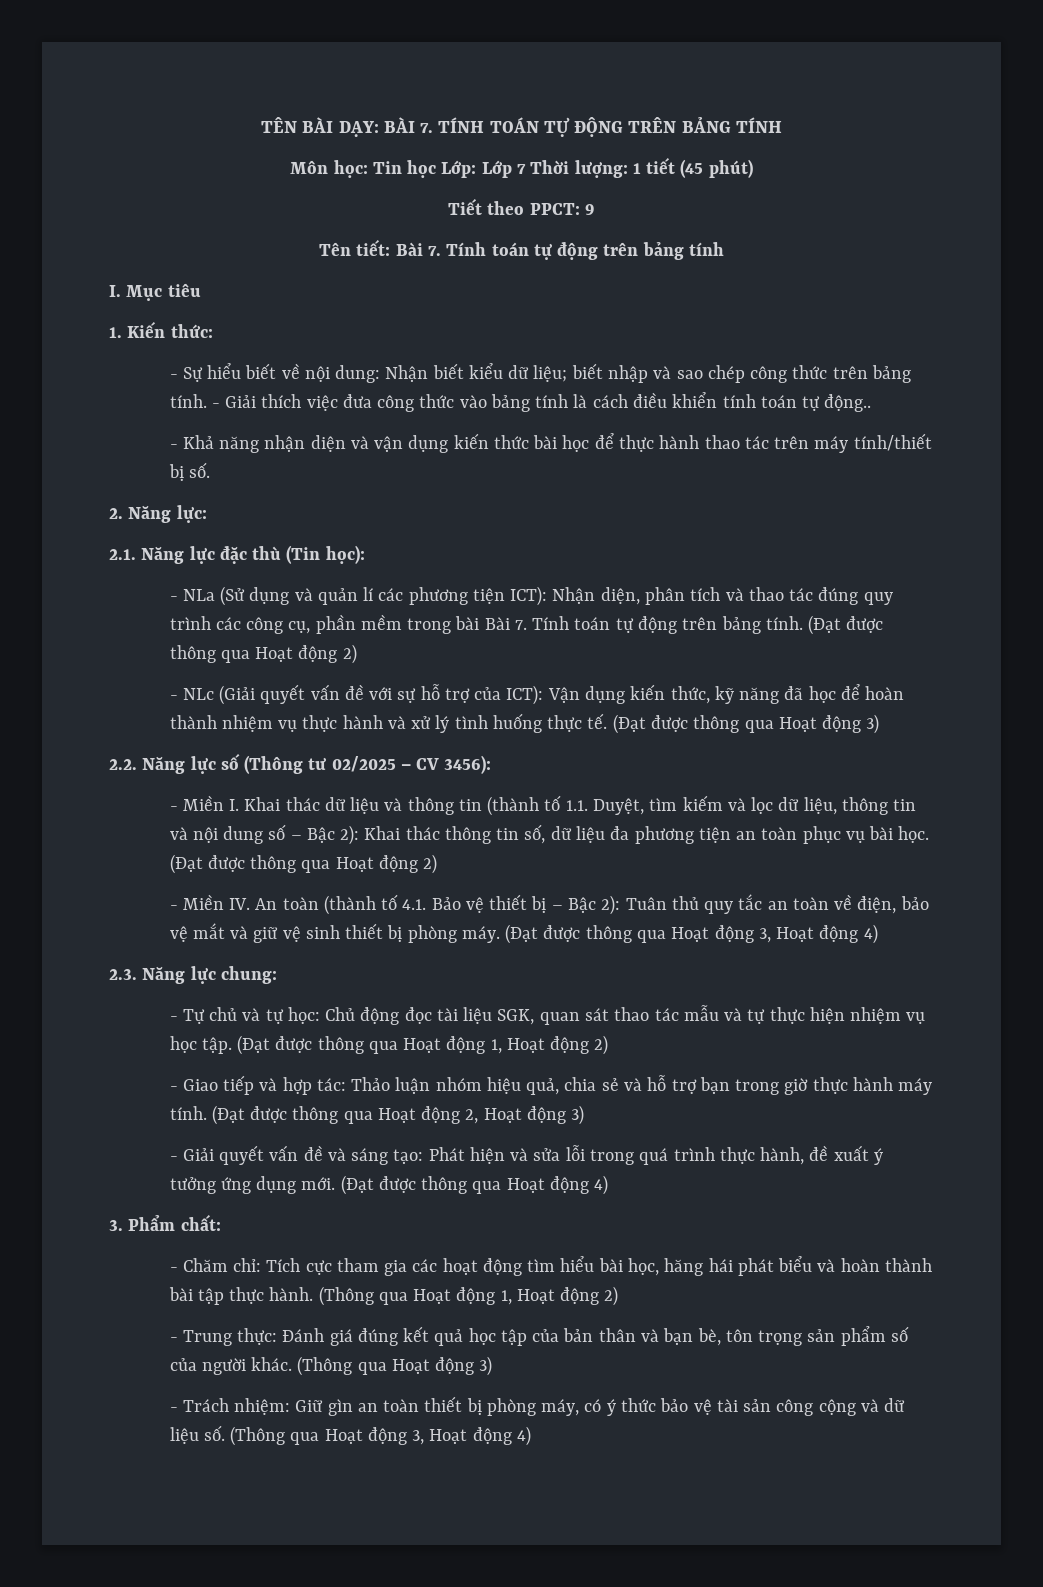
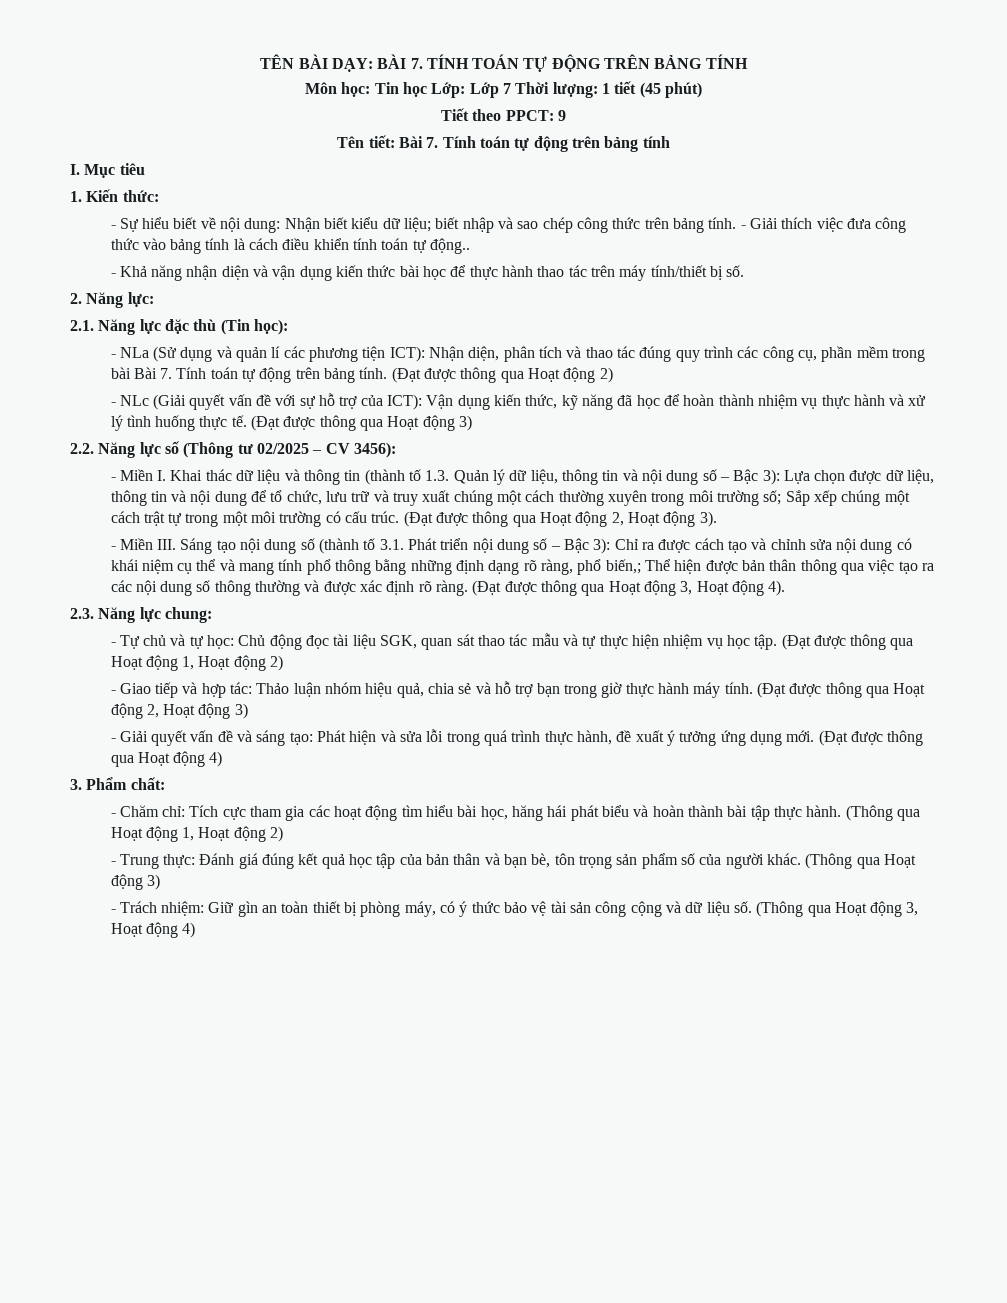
[565,795,774,815] 1.1. Duyệt, tìm kiếm và lọc -> [425,469,505,485] 1.3. Quản lý
[340,824,930,845] [169,854,438,874] [169,894,929,915] [169,923,500,943] 2): Khai thác thông tin số, dữ liệu đa phương tiện an toàn phục vụ bài học. (Đạt được thông qua Hoạt động 2) // - Miền IV. An toàn (thành tố 4.1. Bảo vệ thiết bị – Bậc 2): Tuân thủ quy tắc an toàn về điện, bảo vệ mắt và giữ vệ sinh thiết bị phòng máy. -> [762,469,935,485] [110,490,910,506] [110,511,717,527] [110,538,912,554] [110,559,934,575] [110,580,469,596] 3): Lựa chọn được dữ liệu, thông tin và nội dung để tổ chức, lưu trữ và truy xuất chúng một cách thường xuyên trong môi trường số; Sắp xếp chúng một cách trật tự trong một môi trường có cấu trúc. (Đạt được thông qua Hoạt động 2, Hoạt động 3). // - Miền III. Sáng tạo nội dung số (thành tố 3.1. Phát triển nội dung số – Bậc 3): Chỉ ra được cách tạo và chỉnh sửa nội dung có khái niệm cụ thể và mang tính phổ thông bằng những định dạng rõ ràng, phổ biến,; Thể hiện được bản thân thông qua việc tạo ra các nội dung số thông thường và được xác định rõ ràng.
[863,924,878,944] 4) -> [768,580,786,596] 4).

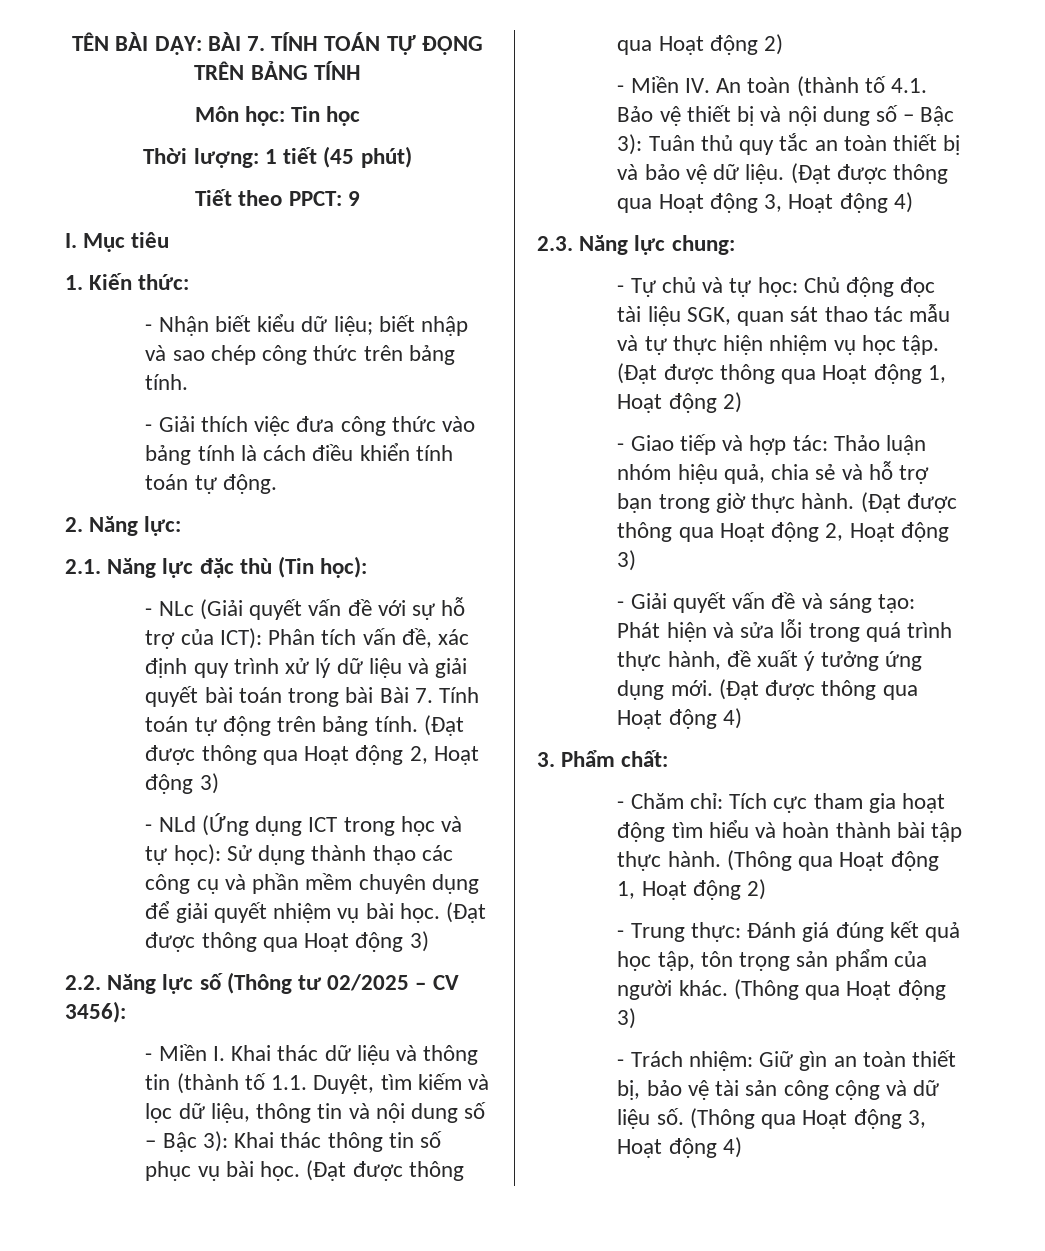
[431,82,511,98] Lớp: Lớp 7 -> (361, 116) //
[337,135,670,152] // Tên tiết: Bài 7. Tính toán tự động trên bảng tính -> (360, 198) none
[119,217,281,233] Sự hiểu biết về nội dung: -> (153, 328) none
(737, 223) none -> (189, 382) //
[430,238,471,254] [110,265,745,281] động.. // - Khả năng nhận diện và vận dụng kiến thức bài học để thực hành thao tác trên máy tính/thiết bị số. -> [222,474,277,494] động.
[119,346,889,362] NLa (Sử dụng và quản lí các phương tiện ICT): Nhận diện, phân tích và thao tác đúng quy trình các công cụ, phần mềm -> [158,597,466,620] [145,628,469,649] [145,658,468,678] [145,686,282,707] NLc (Giải quyết vấn đề với sự hỗ trợ của ICT): Phân tích vấn đề, xác định quy trình xử lý dữ liệu và giải quyết bài toán
[599,367,613,383] [110,393,927,410] [110,415,247,431] 2) // - NLc (Giải quyết vấn đề với sự hỗ trợ của ICT): Vận dụng kiến thức, kỹ năng đã học để hoàn thành nhiệm vụ thực hành và xử lý tình huống thực tế. -> [409,746,479,765] [145,773,219,794] [145,813,462,836] [145,844,453,865] [145,873,479,894] [145,901,440,923] 2, Hoạt động 3) // - NLd (Ứng dụng ICT trong học và tự học): Sử dụng thành thạo các công cụ và phần mềm chuyên dụng để giải quyết nhiệm vụ bài học.
[425,469,505,485] 1.3. Quản lý -> [271,1073,489,1094] [145,1103,173,1123] 1.1. Duyệt, tìm kiếm và lọc
[783,469,935,484] [110,490,910,506] [110,511,717,527] [110,538,912,554] [110,559,934,575] [110,580,469,596] Lựa chọn được dữ liệu, thông tin và nội dung để tổ chức, lưu trữ và truy xuất chúng một cách thường xuyên trong môi trường số; Sắp xếp chúng một cách trật tự trong một môi trường có cấu trúc. (Đạt được thông qua Hoạt động 2, Hoạt động 3). // - Miền III. Sáng tạo nội dung số (thành tố 3.1. Phát triển nội dung số – Bậc 3): Chỉ ra được cách tạo và chỉnh sửa nội dung có khái niệm cụ thể và mang tính phổ thông bằng những định dạng rõ ràng, phổ biến,; Thể hiện được bản thân thông qua việc tạo ra các nội dung số thông thường và được xác định rõ ràng. -> [234,1131,442,1152] [145,1160,464,1181] [617,34,784,55] [617,76,927,97] [617,105,955,126] [617,133,961,155] [617,164,785,184] Khai thác thông tin số phục vụ bài học. (Đạt được thông qua Hoạt động 2) // - Miền IV. An toàn (thành tố 4.1. Bảo vệ thiết bị và nội dung số – Bậc 3): Tuân thủ quy tắc an toàn thiết bị và bảo vệ dữ liệu.
[768,580,786,596] 4). -> [893,192,913,213] 4)
[657,682,753,698] hành máy tính. -> [801,493,855,509] hành.
[308,805,330,817] các -> (896, 803) none
[457,805,629,821] bài học, hăng hái phát biểu -> (749, 829) none
[376,853,551,869] tập của bản thân và bạn bè, -> [657,951,695,971] tập,
[680,853,695,865] số -> (888, 960) none
[344,901,500,917] bị phòng máy, có ý thức -> [617,1080,641,1100] bị,

